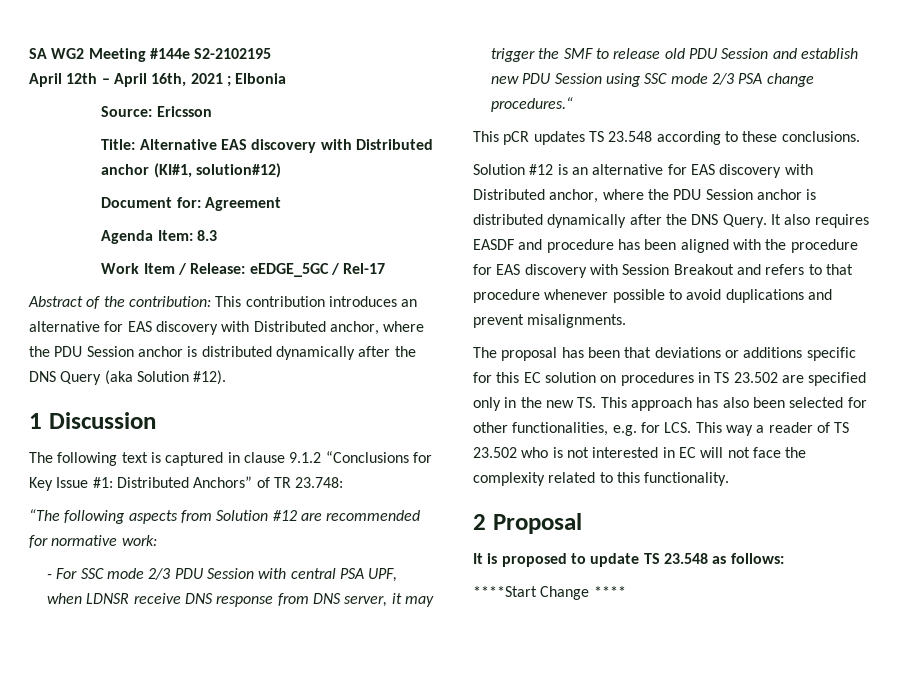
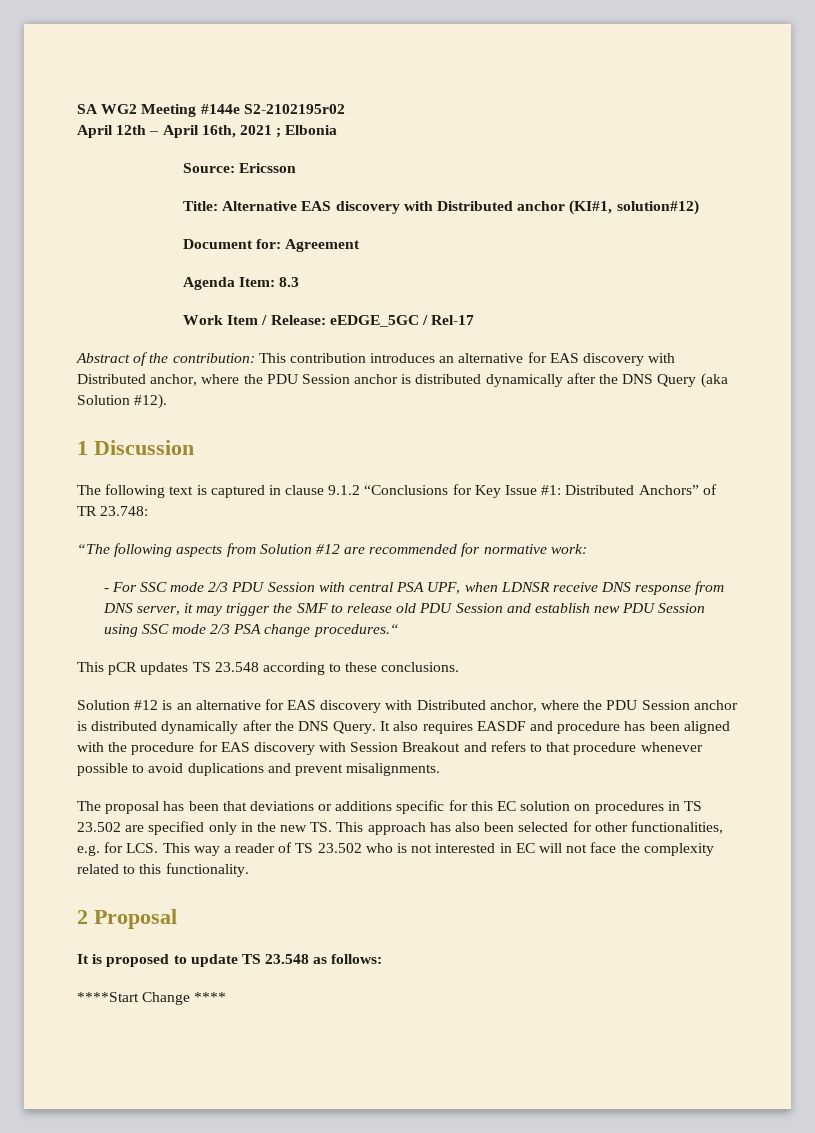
[194,48,272,59] S2-2102195 -> [243,104,345,114] S2-2102195r02

